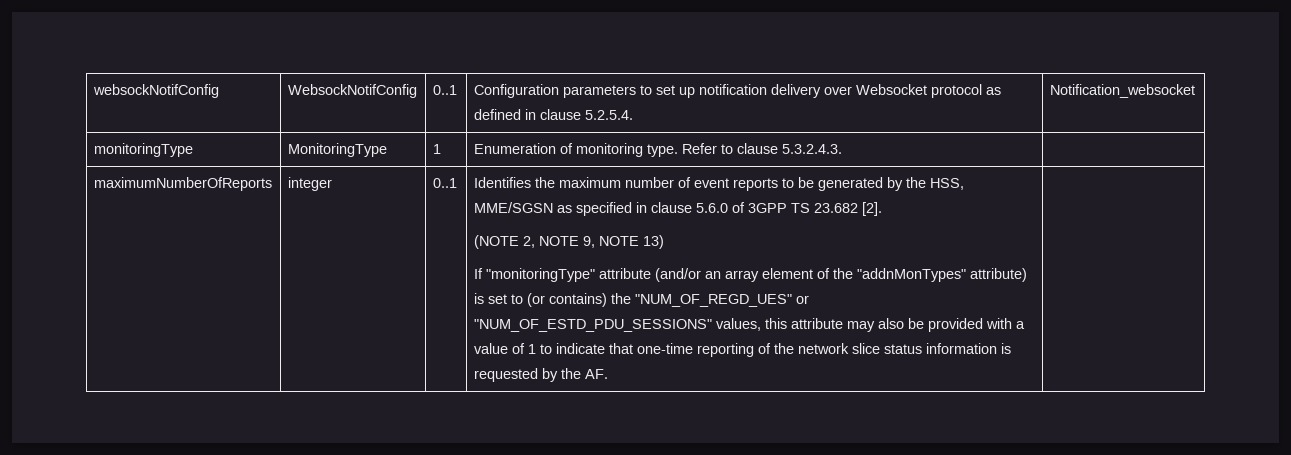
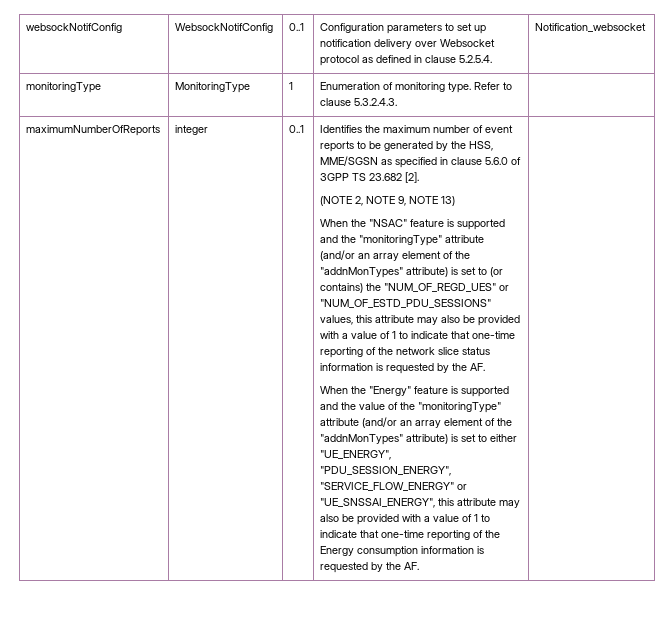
[473,268,483,279] If -> [320,219,506,230] [320,235,357,243] When the "NSAC" feature is supported and the
(608, 374) none -> [320,386,510,397] [320,402,502,413] [320,417,513,428] [320,434,518,445] [320,450,392,460] [320,466,452,476] [320,482,468,491] [320,498,521,508] [320,514,491,525] [320,530,501,541] [320,546,485,557] [320,562,420,573] // When the "Energy" feature is supported and the value of the "monitoringType" attribute (and/or an array element of the "addnMonTypes" attribute) is set to either "UE_ENERGY", "PDU_SESSION_ENERGY", "SERVICE_FLOW_ENERGY" or "UE_SNSSAI_ENERGY", this attribute may also be provided with a value of 1 to indicate that one-time reporting of the Energy consumption information is requested by the AF.

